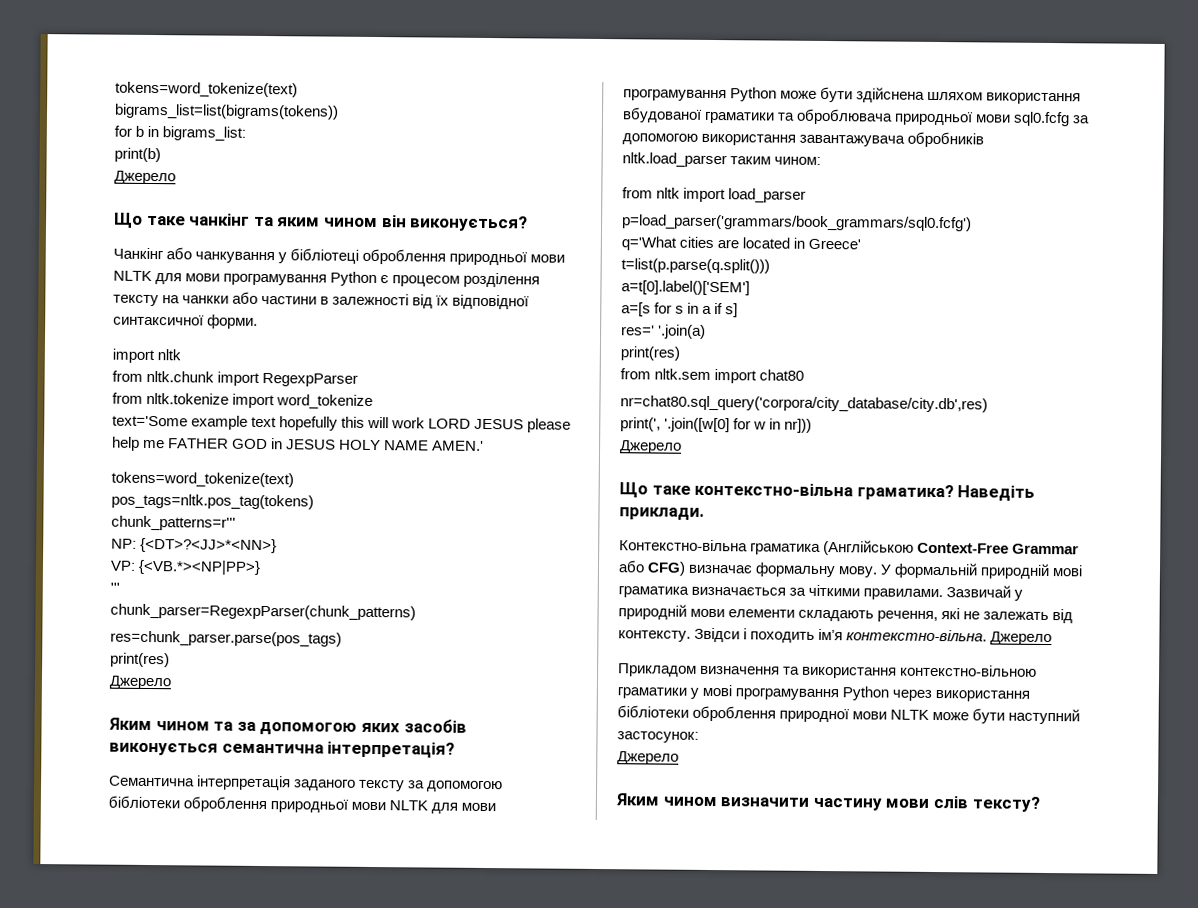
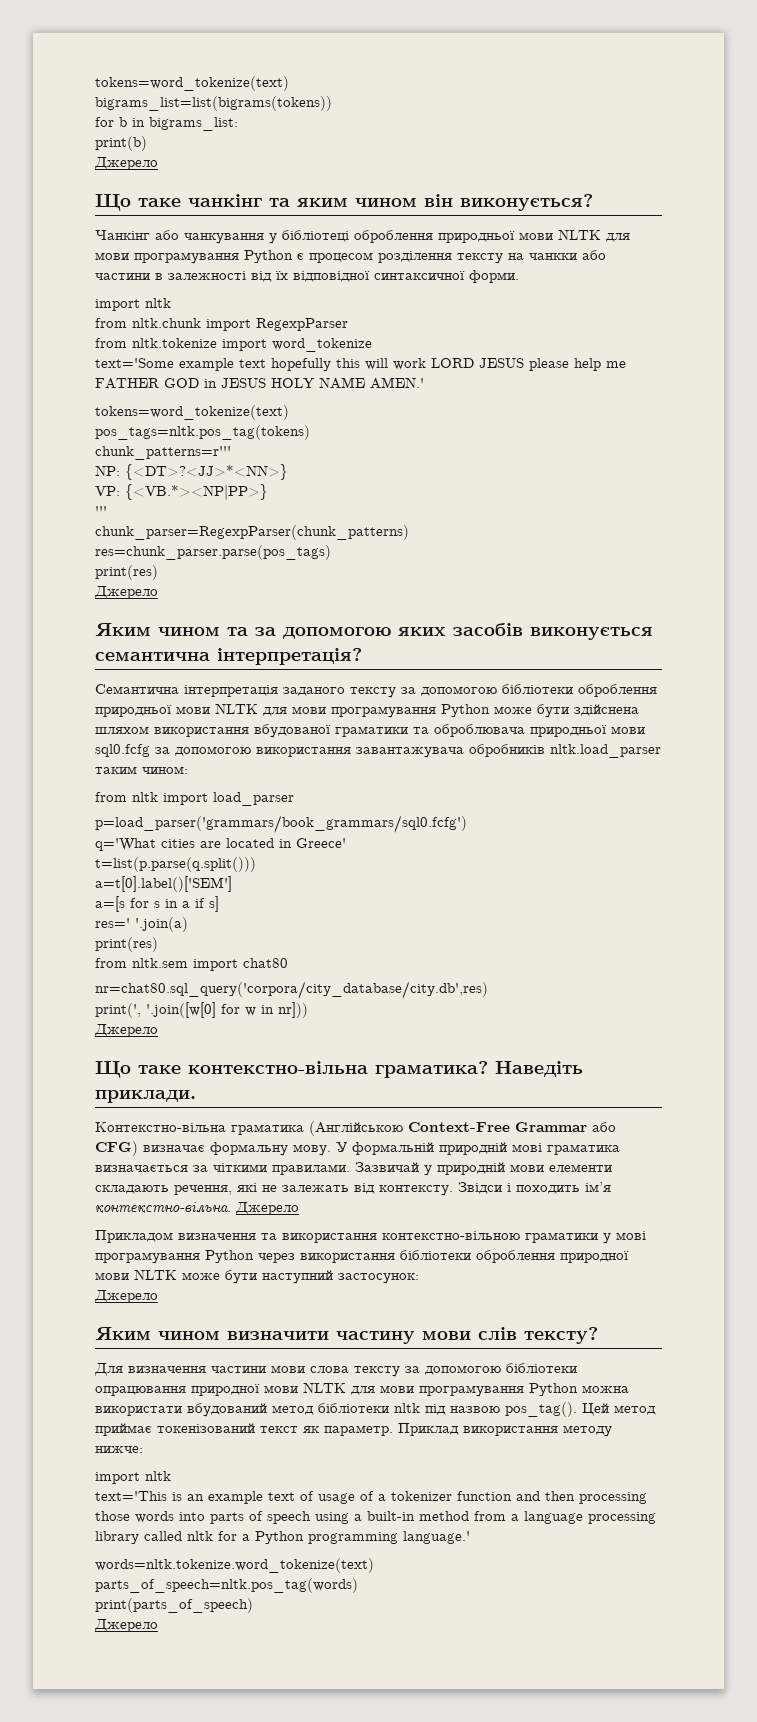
(1040, 804) none -> [94,1363,577,1377] [95,1382,629,1397] [95,1402,656,1417] [95,1423,612,1437] [95,1446,143,1453] [95,1471,171,1484] [95,1491,647,1504] [95,1511,656,1524] [95,1531,470,1544] [95,1558,374,1573] [95,1578,358,1593] [95,1598,253,1613] [94,1619,158,1632] // Для визначення частини мови слова тексту за допомогою бібліотеки опрацювання природної мови NLTK для мови програмування Python можна використати вбудований метод бібліотеки nltk під назвою pos_tag(). Цей метод приймає токенізований текст як параметр. Приклад використання методу нижче: // import nltk // text='This is an example text of usage of a tokenizer function and then processing those words into parts of speech using a built-in method from a language processing library called nltk for a Python programming language.' // words=nltk.tokenize.word_tokenize(text) // parts_of_speech=nltk.pos_tag(words) // print(parts_of_speech) // Джерело

